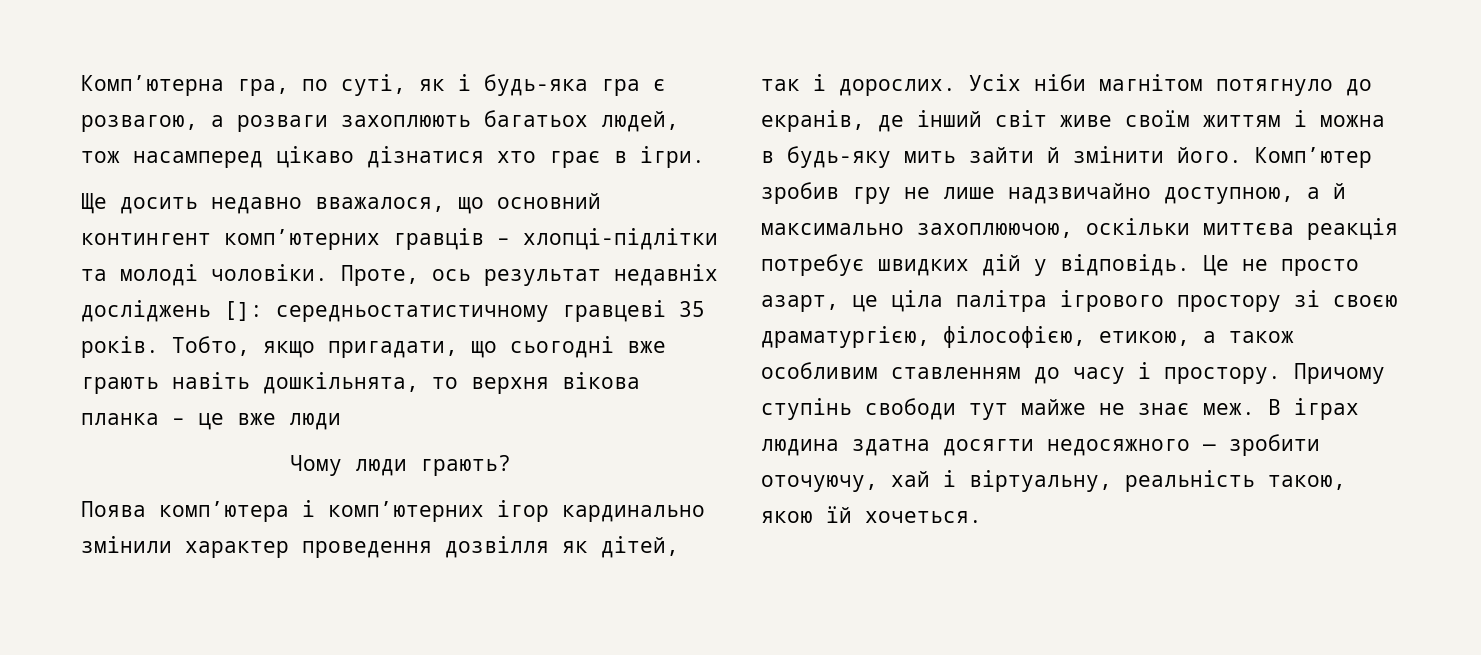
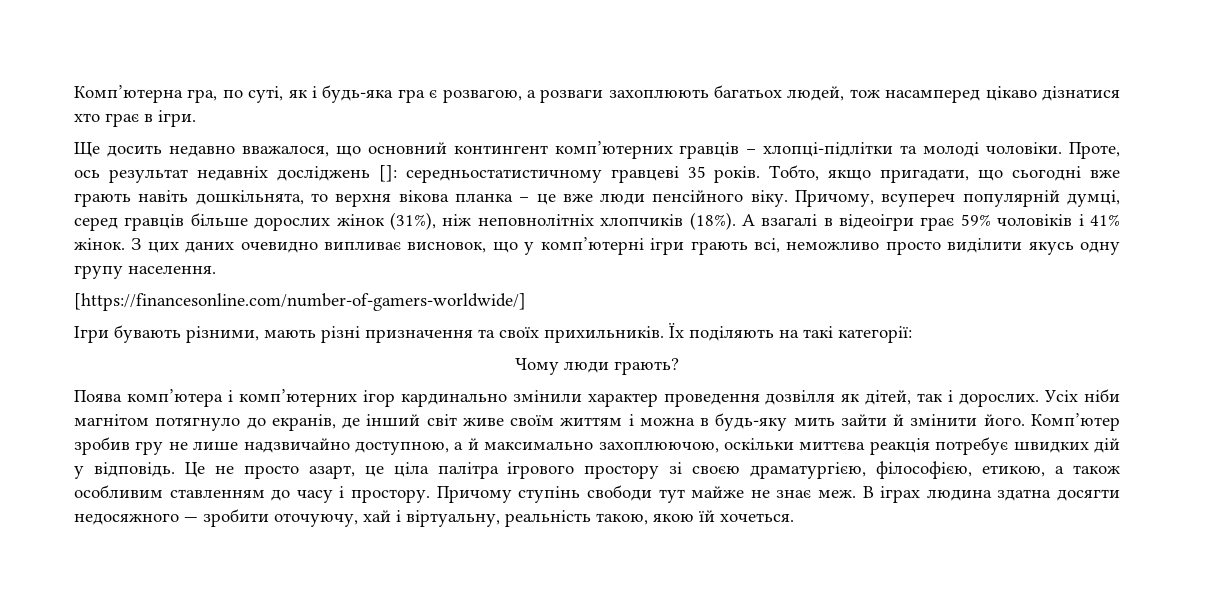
(341, 421) none -> [652,190,1120,207] [74,212,1121,231] [74,237,1120,255] [74,265,216,279] [74,293,526,311] [74,323,912,343] пенсійного віку. Причому, всупереч популярній думці, серед гравців більше дорослих жінок (31%), ніж неповнолітніх хлопчиків (18%). А взагалі в відеоігри грає 59% чоловіків і 41% жінок. З цих даних очевидно випливає висновок, що у комп’ютерні ігри грають всі, неможливо просто виділити якусь одну групу населення. // [https://financesonline.com/number-of-gamers-worldwide/] // Ігри бувають різними, мають різні призначення та своїх прихильників. Їх поділяють на такі категорії:

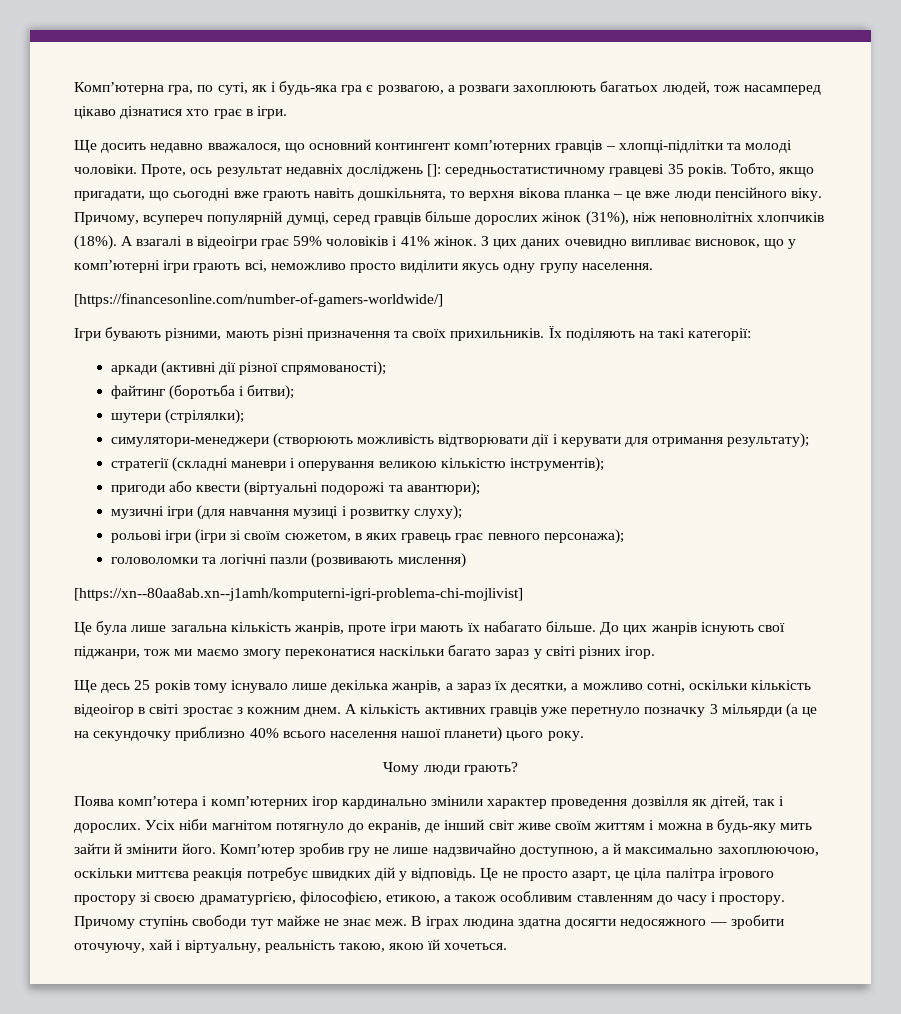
(912, 334) none -> [110,361,387,376] [110,385,295,400] [110,409,244,424] [110,433,810,448] [110,457,604,472] [110,481,480,496] [110,505,462,520] [110,529,624,544] [110,553,466,568] [74,588,523,601] [74,621,785,635] [74,645,656,659] [74,680,812,693] [74,703,818,718] [74,727,584,742] // аркади (активні дії різної спрямованості); // файтинг (боротьба і битви); // шутери (стрілялки); // симулятори-менеджери (створюють можливість відтворювати дії і керувати для отримання результату); // стратегії (складні маневри і оперування великою кількістю інструментів); // пригоди або квести (віртуальні подорожі та авантюри); // музичні ігри (для навчання музиці і розвитку слуху); // рольові ігри (ігри зі своїм сюжетом, в яких гравець грає певного персонажа); // головоломки та логічні пазли (розвивають мислення) // [https://xn--80aa8ab.xn--j1amh/komputerni-igri-problema-chi-mojlivist] // Це була лише загальна кількість жанрів, проте ігри мають їх набагато більше. До цих жанрів існують свої піджанри, тож ми маємо змогу переконатися наскільки багато зараз у світі різних ігор. // Ще десь 25 років тому існувало лише декілька жанрів, а зараз їх десятки, а можливо сотні, оскільки кількість відеоігор в світі зростає з кожним днем. А кількість активних гравців уже перетнуло позначку 3 мільярди (а це на секундочку приблизно 40% всього населення нашої планети) цього року.

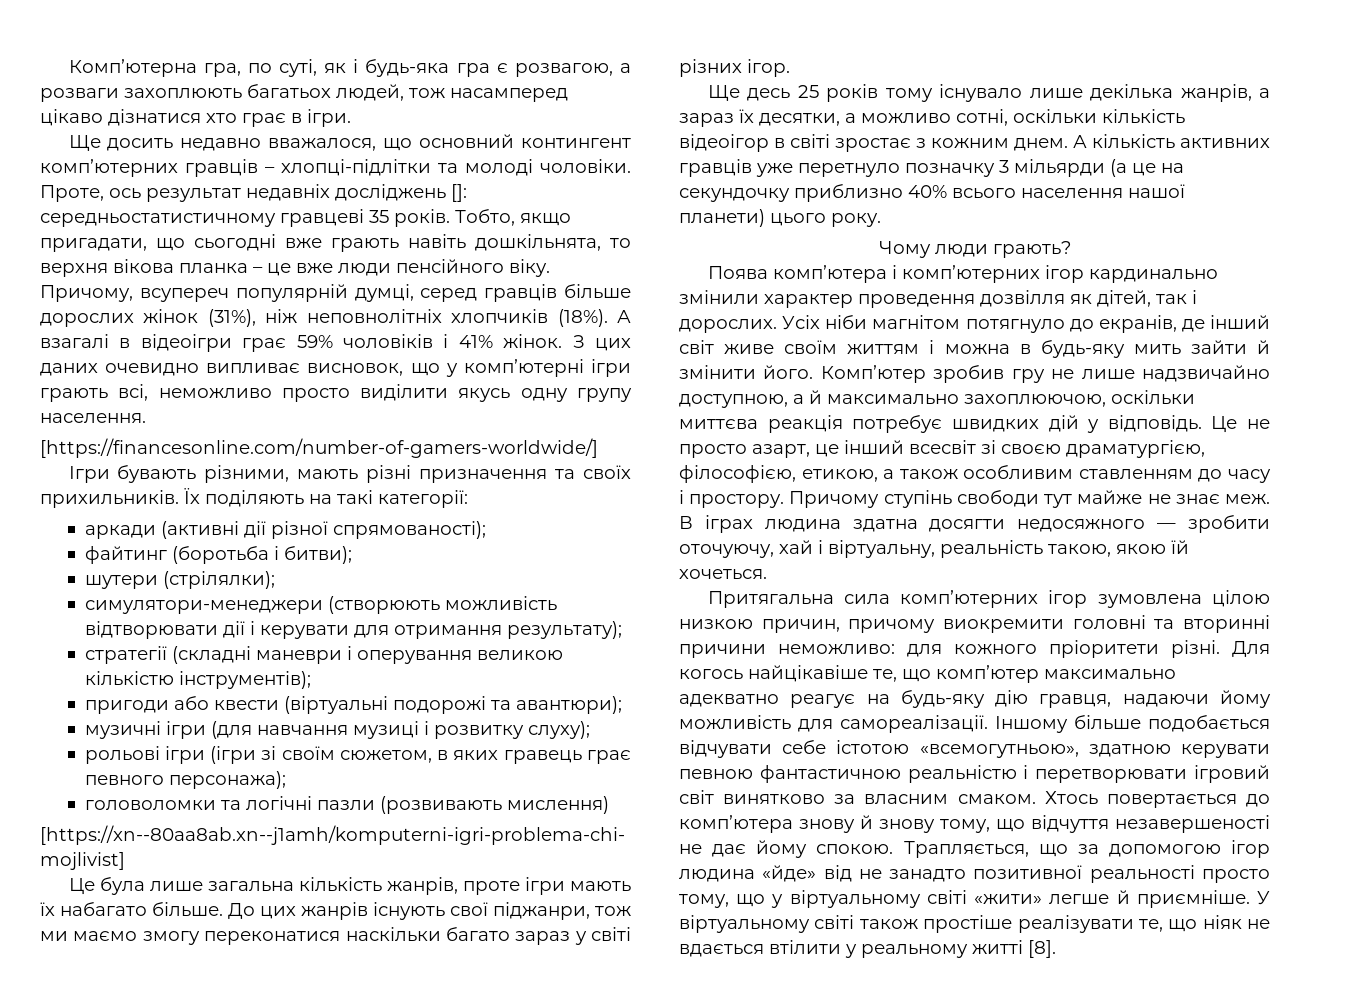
[634,868,774,881] [74,895,136,905] ціла палітра ігрового простору -> [844,440,976,454] інший всесвіт
(508, 946) none -> [707,590,1270,608] [679,615,1270,633] [679,640,1270,658] [679,665,1176,683] [679,690,1271,708] [679,715,1270,733] [679,740,1270,758] [679,765,1270,783] [679,790,1270,808] [679,815,1270,833] [679,840,1270,858] [679,865,1270,883] [679,890,1270,908] [679,915,1270,933] [679,940,1056,958] // Притягальна сила комп’ютерних ігор зумовлена цілою низкою причин, причому виокремити головні та вторинні причини неможливо: для кожного пріоритети різні. Для когось найцікавіше те, що комп’ютер максимально адекватно реагує на будь-яку дію гравця, надаючи йому можливість для самореалізації. Іншому більше подобається відчувати себе істотою «всемогутньою», здатною керувати певною фантастичною реальністю і перетворювати ігровий світ винятково за власним смаком. Хтось повертається до комп’ютера знову й знову тому, що відчуття незавершеності не дає йому спокою. Трапляється, що за допомогою ігор людина «йде» від не занадто позитивної реальності просто тому, що у віртуальному світі «жити» легше й приємніше. У віртуальному світі також простіше реалізувати те, що ніяк не вдається втілити у реальному житті [8].

